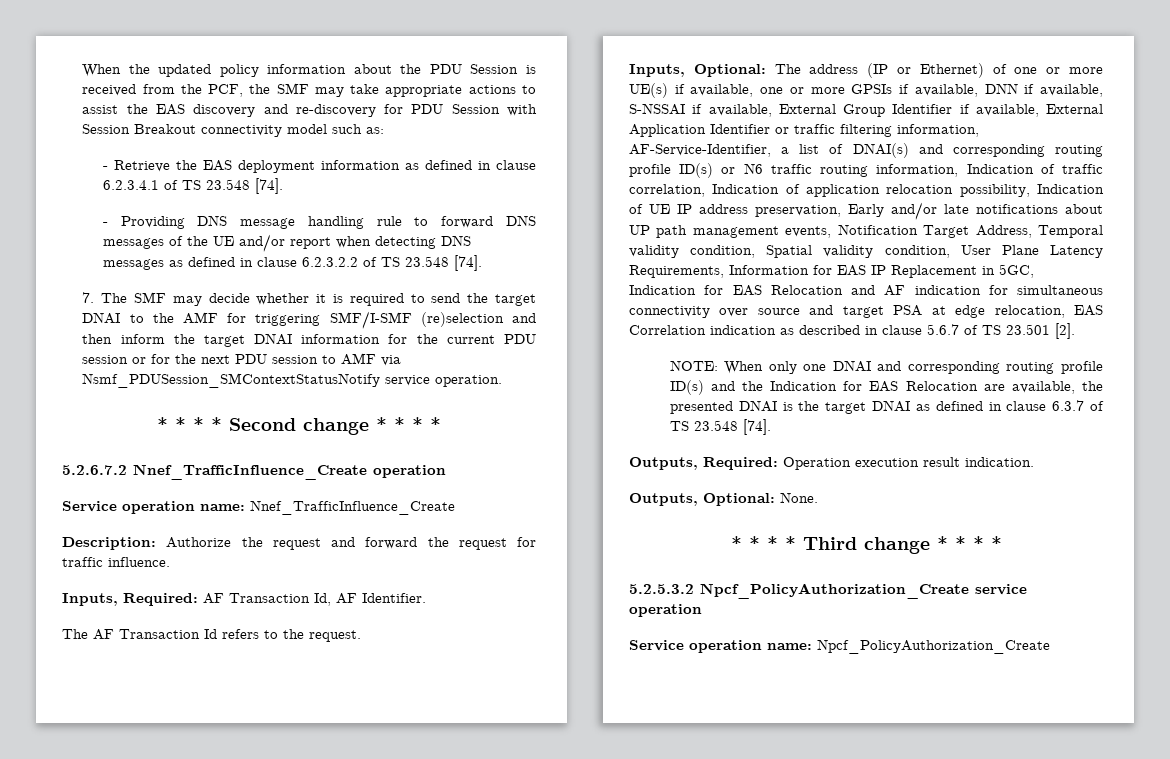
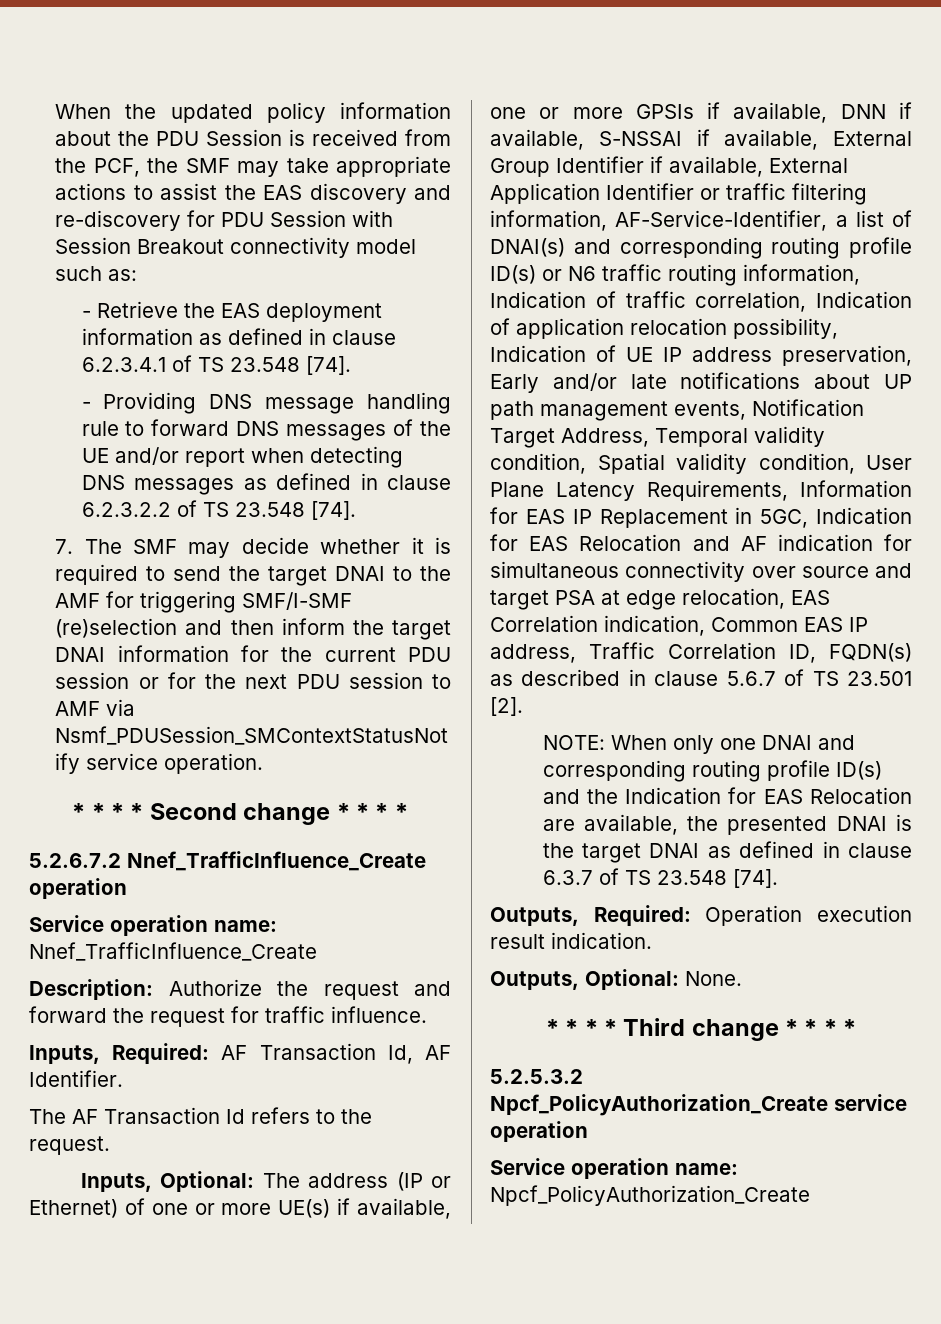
[710,325,776,335] indication -> [604,615,868,636] [490,642,912,663] indication, Common EAS IP address, Traffic Correlation ID, FQDN(s)

